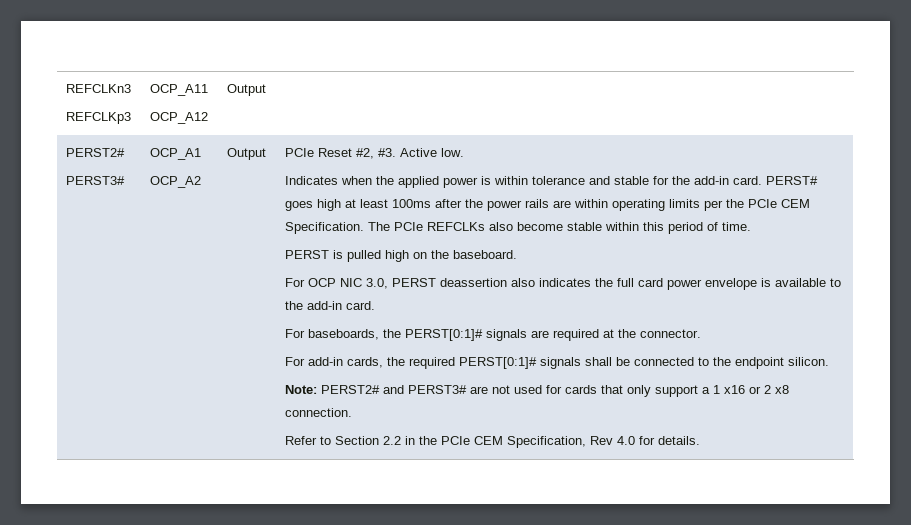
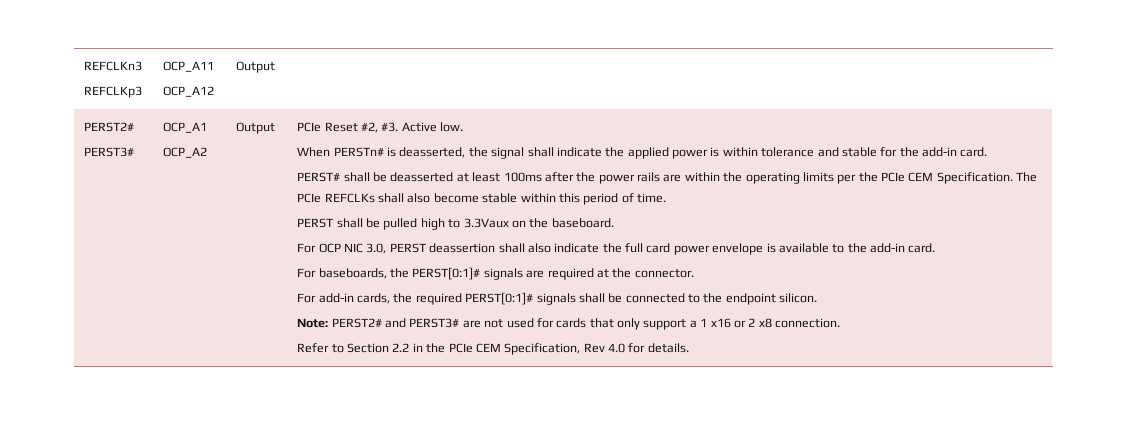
[285,176,373,185] Indicates when -> [297,147,602,159] When PERSTn# is deasserted, the signal shall indicate
[766,176,819,185] [285,199,342,211] PERST# goes high -> [297,172,454,182] // PERST# shall be deasserted
(609, 203) none -> [723,172,743,182] the
(486, 226) none -> [378,193,405,203] shall
[333,250,410,262] is pulled high -> [336,218,509,230] shall be pulled high to 3.3Vaux
[511,278,592,287] also indicates -> [498,243,600,253] shall also indicate

